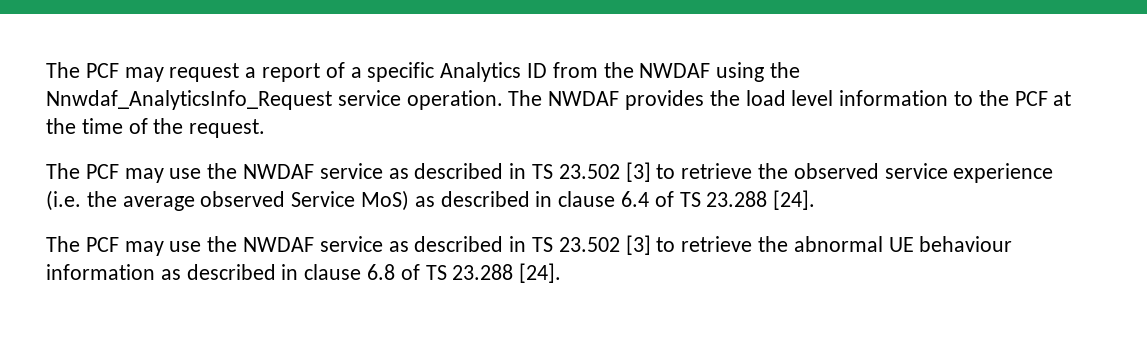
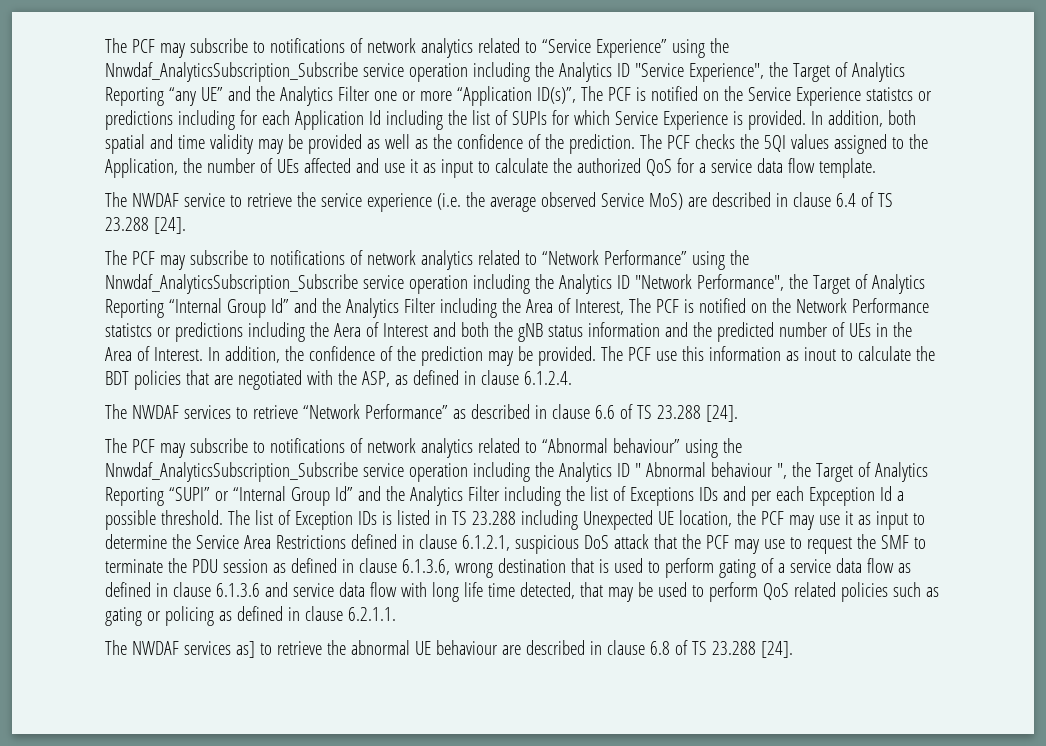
[46,62,801,82] [46,90,1072,110] [46,118,266,138] [46,162,879,183] The PCF may request a report of a specific Analytics ID from the NWDAF using the Nnwdaf_AnalyticsInfo_Request service operation. The NWDAF provides the load level information to the PCF at the time of the request. // The PCF may use the NWDAF service as described in TS 23.502 [3] to retrieve the observed -> [105,38,729,58] [105,62,905,82] [105,86,932,106] [105,110,916,130] [105,134,928,154] [105,158,876,178] [105,192,316,207] The PCF may subscribe to notifications of network analytics related to “Service Experience” using the Nnwdaf_AnalyticsSubscription_Subscribe service operation including the Analytics ID "Service Experience", the Target of Analytics Reporting “any UE” and the Analytics Filter one or more “Application ID(s)”, The PCF is notified on the Service Experience statistcs or predictions including for each Application Id including the list of SUPIs for which Service Experience is provided. In addition, both spatial and time validity may be provided as well as the confidence of the prediction. The PCF checks the 5QI values assigned to the Application, the number of UEs affected and use it as input to calculate the authorized QoS for a service data flow template. // The NWDAF service to retrieve the
[414,196,435,207] as -> [687,197,707,207] are
[169,235,651,255] use the NWDAF service as described in TS 23.502 [3] -> [189,250,749,270] [105,274,925,294] [105,298,929,318] [105,322,912,342] [105,346,935,366] [105,370,572,390] [105,404,738,422] [105,438,742,458] [105,462,928,482] [105,486,904,506] [105,510,925,530] [105,534,926,554] [105,558,911,578] [105,582,939,602] [105,606,396,626] [105,640,255,658] subscribe to notifications of network analytics related to “Network Performance” using the Nnwdaf_AnalyticsSubscription_Subscribe service operation including the Analytics ID "Network Performance", the Target of Analytics Reporting “Internal Group Id” and the Analytics Filter including the Area of Interest, The PCF is notified on the Network Performance statistcs or predictions including the Aera of Interest and both the gNB status information and the predicted number of UEs in the Area of Interest. In addition, the confidence of the prediction may be provided. The PCF use this information as inout to calculate the BDT policies that are negotiated with the ASP, as defined in clause 6.1.2.4. // The NWDAF services to retrieve “Network Performance” as described in clause 6.6 of TS 23.288 [24]. // The PCF may subscribe to notifications of network analytics related to “Abnormal behaviour” using the Nnwdaf_AnalyticsSubscription_Subscribe service operation including the Analytics ID " Abnormal behaviour ", the Target of Analytics Reporting “SUPI” or “Internal Group Id” and the Analytics Filter including the list of Exceptions IDs and per each Expception Id a possible threshold. The list of Exception IDs is listed in TS 23.288 including Unexpected UE location, the PCF may use it as input to determine the Service Area Restrictions defined in clause 6.1.2.1, suspicious DoS attack that the PCF may use to request the SMF to terminate the PDU session as defined in clause 6.1.3.6, wrong destination that is used to perform gating of a service data flow as defined in clause 6.1.3.6 and service data flow with long life time detected, that may be used to perform QoS related policies such as gating or policing as defined in clause 6.2.1.1. // The NWDAF services as]
[46,264,181,280] information as -> [501,645,521,655] are

